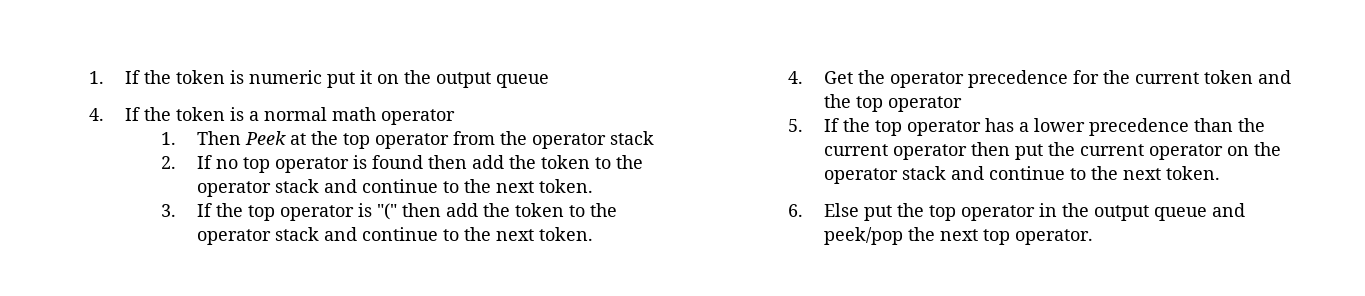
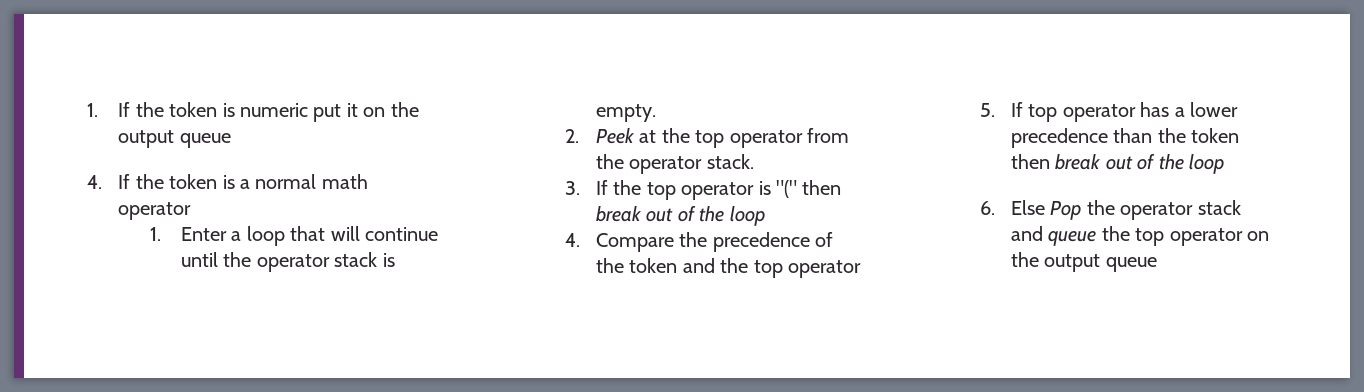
[196,131,241,145] Then -> [180,226,438,246] [180,252,395,272] [595,104,656,122] [564,129,579,143] Enter a loop that will continue until the operator stack is empty. // 2.
[609,131,654,145] [160,155,643,173] [196,179,593,197] stack // 2. If no top operator is found then add the token to the operator stack and continue to the next token. -> [706,154,754,169] stack.
[445,203,617,217] [196,227,593,245] [787,70,1199,88] add the token to the operator stack and continue to the next token. // 4. Get the operator precedence for the current -> [595,206,765,226] [564,232,834,252] [595,258,624,273] break out of the loop // 4. Compare the precedence of the
[842,118,870,132] the -> (1023, 109) none
[823,142,1281,160] [823,166,1220,184] [787,203,1245,221] [823,227,1093,245] current operator then put the current operator on the operator stack and continue to the next token. // 6. Else put the top operator in the output queue and peek/pop the next top operator. -> [1191,128,1240,143] [1010,154,1224,174] [979,200,1241,220] [1010,226,1269,246] [1010,252,1157,272] token then break out of the loop // 6. Else Pop the operator stack and queue the top operator on the output queue

